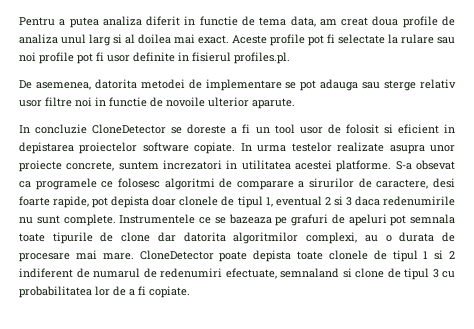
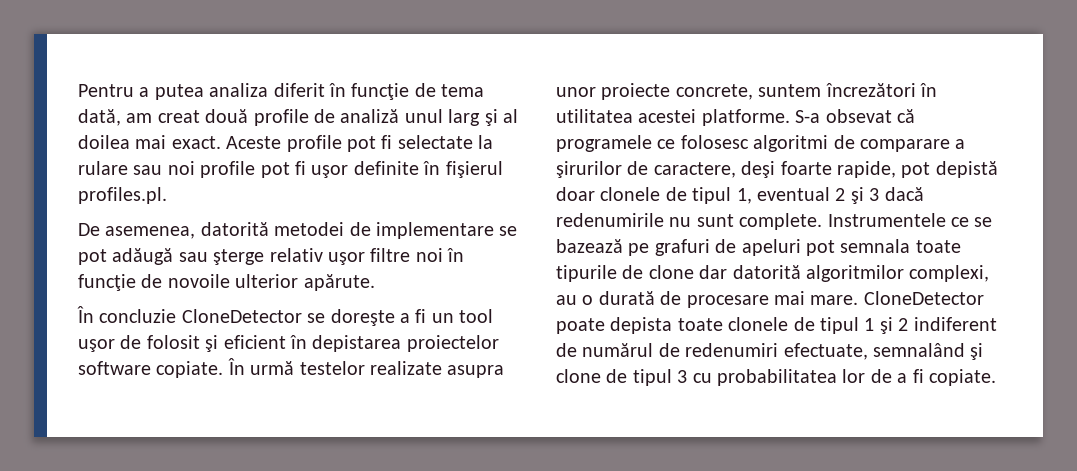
[184,16,238,26] in functie -> [329,83,410,100] în funcţie
[290,16,316,27] data, -> [78,109,121,126] dată,
[372,16,399,26] doua -> [205,109,249,123] două
[19,34,58,44] analiza -> [340,109,400,123] analiză
[113,34,122,44] si -> [484,109,498,126] şi
[107,52,231,62] usor definite in fisierul -> [311,161,503,178] uşor definite în fişierul
[94,79,137,89] datorita -> [200,222,269,236] datorită
[320,79,457,91] [19,97,147,107] adauga sau sterge relativ usor filtre noi in functie -> [112,248,465,265] [78,274,136,291] adăugă sau şterge relativ uşor filtre noi în funcţie
[252,98,295,109] [19,125,30,133] aparute. // In -> [303,274,375,291] [77,306,94,323] apărute. // În
[187,124,227,134] doreste -> [330,309,395,326] doreşte
[299,127,323,134] usor -> [78,339,115,352] uşor
[383,124,455,134] si eficient in -> [205,335,307,352] şi eficient în
[240,143,287,152] In urma -> [227,358,295,375] În urmă
[163,160,238,170] increzatori in -> [825,83,937,97] încrezători în
[19,181,31,188] ca -> [897,109,915,123] că
[309,178,355,188] sirurilor -> [556,161,622,178] şirurilor
[432,178,455,188] desi -> [741,161,776,178] deşi
[111,196,150,208] depista -> [935,161,998,178] depistă
[333,196,380,206] si 3 daca -> [850,187,924,204] şi 3 dacă
[228,214,272,224] bazeaza -> [556,239,623,253] bazează
[183,232,226,242] datorita -> [732,265,801,279] datorită
[399,232,435,242] durata -> [598,291,655,305] durată
[434,250,444,260] si -> [879,317,893,334] şi
[93,268,140,278] numarul -> [582,343,654,357] numărul
[280,268,352,278] semnaland si -> [873,343,984,360] semnalând şi

